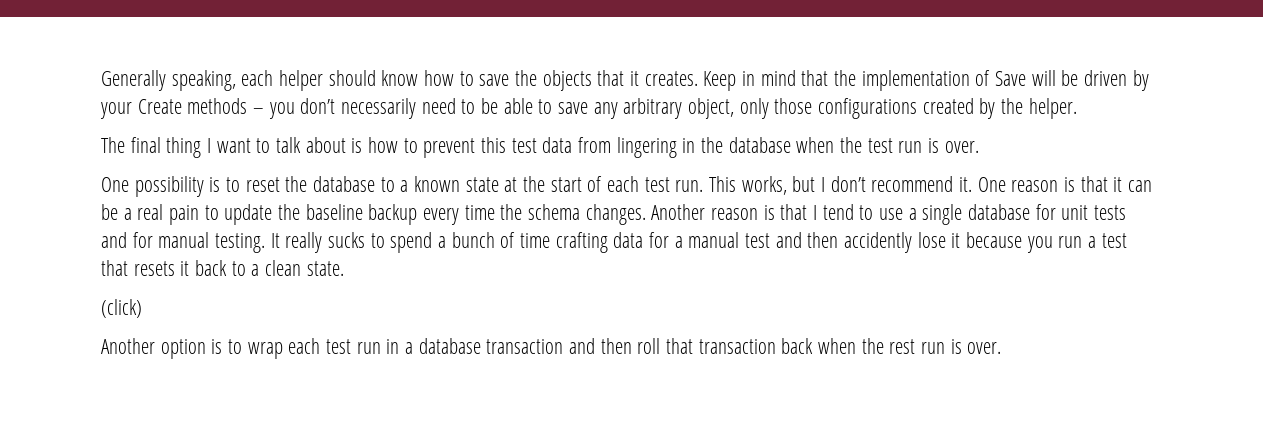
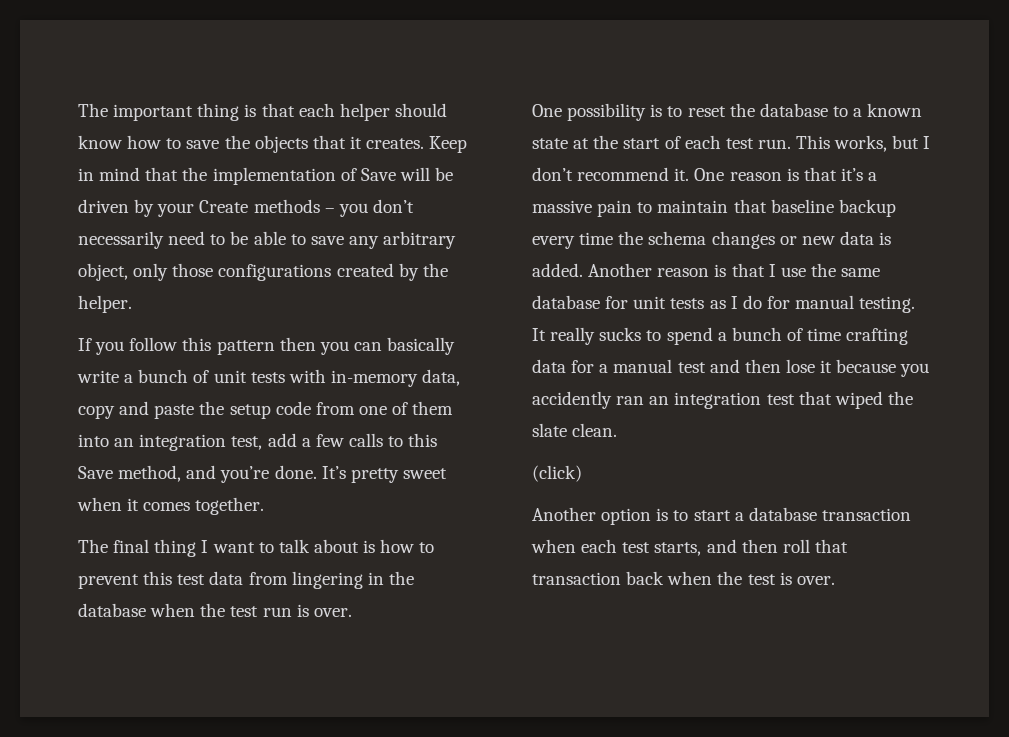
[101,70,236,91] Generally speaking, -> [78,103,295,121] The important thing is that
(1077, 108) none -> [78,337,456,355] [77,369,461,387] [78,401,454,419] [78,433,438,451] [78,465,447,483] [77,497,265,515] // If you follow this pattern then you can basically write a bunch of unit tests with in-memory data, copy and paste the setup code from one of them into an integration test, add a few calls to this Save method, and you’re done. It’s pretty sweet when it comes together.
[1113,177,1153,192] [101,204,301,225] it can be a real pain to update the -> [840,168,878,181] [532,199,767,217] it’s a massive pain to maintain that
[585,204,646,225] changes. -> [711,231,892,249] [532,263,583,277] changes or new data is added.
[822,204,963,225] tend to use a single -> [780,263,881,277] use the same
[101,232,127,248] and -> [709,295,762,309] as I do
[844,232,913,253] accidently -> (781, 366) none
[1058,233,1127,248] [101,260,344,276] run a test that resets it back to a clean state. -> [532,391,913,409] [532,423,618,437] accidently ran an integration test that wiped the slate clean.
[247,338,564,359] wrap each test run in a database transaction -> [693,507,911,521] [531,539,702,556] start a database transaction when each test starts,
[889,339,946,354] rest run -> [747,574,776,585] test

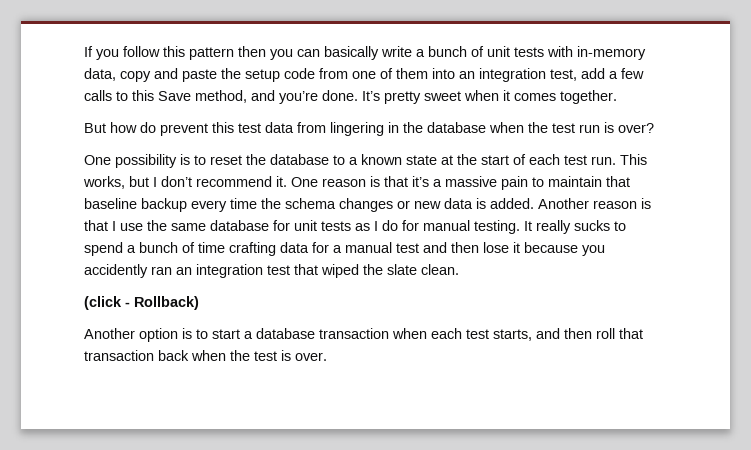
[78,103,447,121] [78,135,468,153] [78,167,454,185] [78,199,414,217] [78,231,457,249] [78,263,448,281] [78,295,132,313] The important thing is that each helper should know how to save the objects that it creates. Keep in mind that the implementation of Save will be driven by your Create methods – you don’t necessarily need to be able to save any arbitrary object, only those configurations created by the helper. // -> (84, 51) none
[78,539,435,557] The final thing I want to talk about is how to -> [84,122,156,133] But how do
[313,608,352,617] over. -> [618,123,654,133] over?
[532,465,582,482] (click) -> [84,296,199,310] (click - Rollback)

